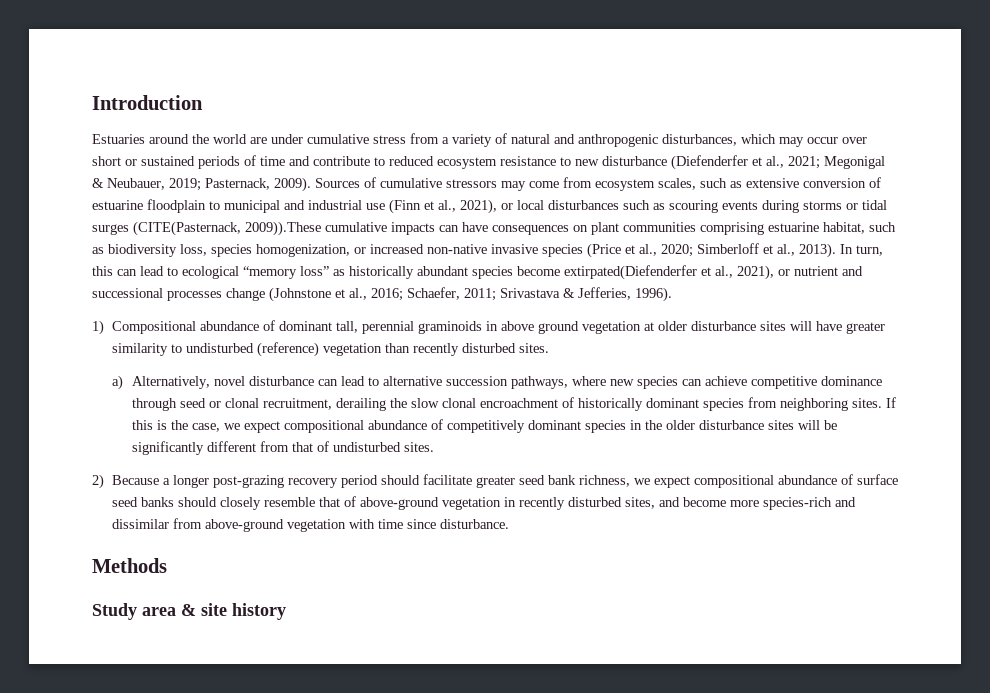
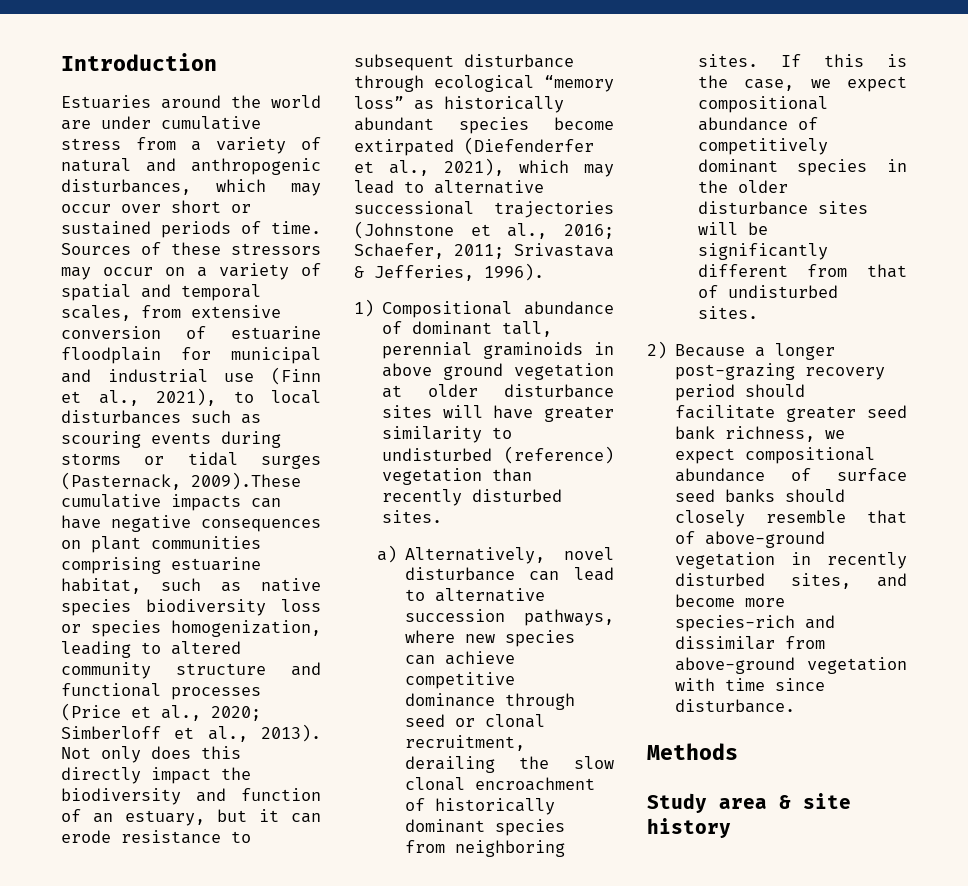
[260,155,885,170] [92,177,311,192] time and contribute to reduced ecosystem resistance to new disturbance (Diefenderfer et al., 2021; Megonigal & Neubauer, 2019; Pasternack, 2009). -> [271,221,321,234] time.
[380,178,442,188] cumulative -> [171,242,221,255] these
[529,177,742,191] come from ecosystem scales, such as -> [103,263,321,280] [61,284,261,301] [61,305,181,321] occur on a variety of spatial and temporal scales, from
[209,201,220,210] to -> [181,347,211,360] for
[501,203,513,210] or -> [233,391,254,403] to
[133,221,321,236] (CITE(Pasternack, 2009)).These -> [61,472,301,490] (Pasternack, 2009).These
(488, 227) none -> [111,515,191,532] negative
[108,244,583,257] biodiversity loss, species homogenization, or increased non-native invasive species -> [261,578,321,592] [61,599,321,616] [61,620,321,637] [61,641,241,658] [61,662,321,679] [61,683,261,700] native species biodiversity loss or species homogenization, leading to altered community structure and functional processes
[840,244,883,256] [92,266,178,276] In turn, this can lead to -> [61,746,241,763] [61,767,251,784] [61,788,321,805] [61,809,321,826] [61,830,251,844] [354,54,574,71] [354,75,424,92] Not only does this directly impact the biodiversity and function of an estuary, but it can erode resistance to subsequent disturbance through
[564,265,863,280] [92,288,265,301] extirpated(Diefenderfer et al., 2021), or nutrient and successional processes change -> [354,137,594,156] [354,158,614,177] [354,180,544,194] [354,201,614,218] extirpated (Diefenderfer et al., 2021), which may lead to alternative successional trajectories

